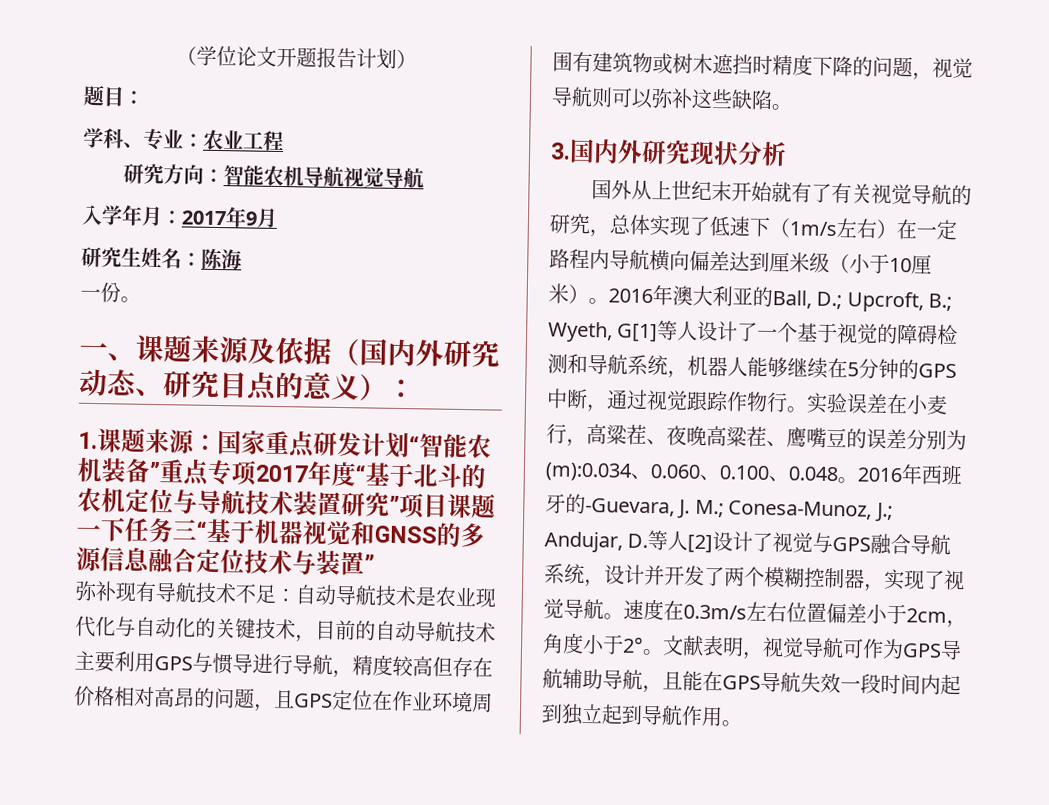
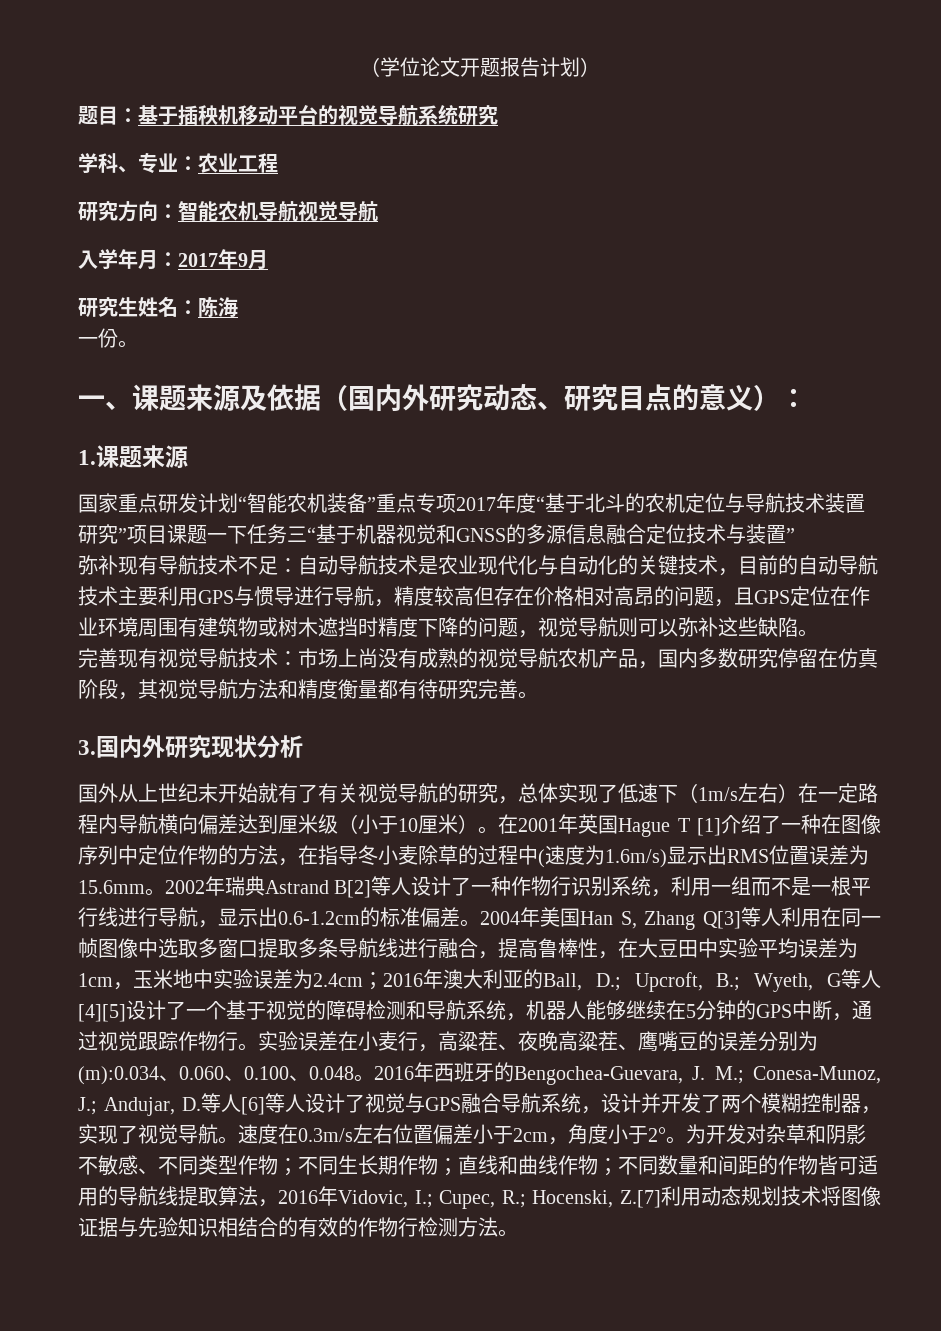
(145, 97) none -> [138,104,498,126] 基于插秧机移动平台的视觉导航系统研究
[193,434,218,452] ： -> (188, 457) //
(792, 107) none -> [78,648,878,669] [78,679,538,700] // 完善现有视觉导航技术：市场上尚没有成熟的视觉导航农机产品，国内多数研究停留在仿真阶段，其视觉导航方法和精度衡量都有待研究完善。
(609, 301) none -> [498,814,881,837] [78,845,869,868] [78,876,872,898] [78,907,881,930] [78,938,858,959] [78,969,383,990] 在2001年英国Hague T [1]介绍了一种在图像序列中定位作物的方法，在指导冬小麦除草的过程中(速度为1.6m/s)显示出RMS位置误差为15.6mm。2002年瑞典Astrand B[2]等人设计了一种作物行识别系统，利用一组而不是一根平行线进行导航，显示出0.6-1.2cm的标准偏差。2004年美国Han S, Zhang Q[3]等人利用在同一帧图像中选取多窗口提取多条导航线进行融合，提高鲁棒性，在大豆田中实验平均误差为1cm，玉米地中实验误差为2.4cm；
[617,320,699,343] G[1]等人 -> [826,969,881,989] [78,1004,126,1022] G等人[4][5]
[585,498,675,517] -Guevara, -> [514,1066,683,1085] Bengochea-Guevara,
[687,534,714,554] [2] -> [241,1093,306,1115] [6]等人
[662,635,962,661] [542,668,961,696] [541,703,723,727] 文献表明，视觉导航可作为GPS导航辅助导航，且能在GPS导航失效一段时间内起到独立起到导航作用 -> [686,1124,866,1144] [78,1155,878,1176] [78,1186,882,1209] [78,1217,498,1237] 为开发对杂草和阴影不敏感、不同类型作物；不同生长期作物；直线和曲线作物；不同数量和间距的作物皆可适用的导航线提取算法，2016年Vidovic, I.; Cupec, R.; Hocenski, Z.[7]利用动态规划技术将图像证据与先验知识相结合的有效的作物行检测方法

